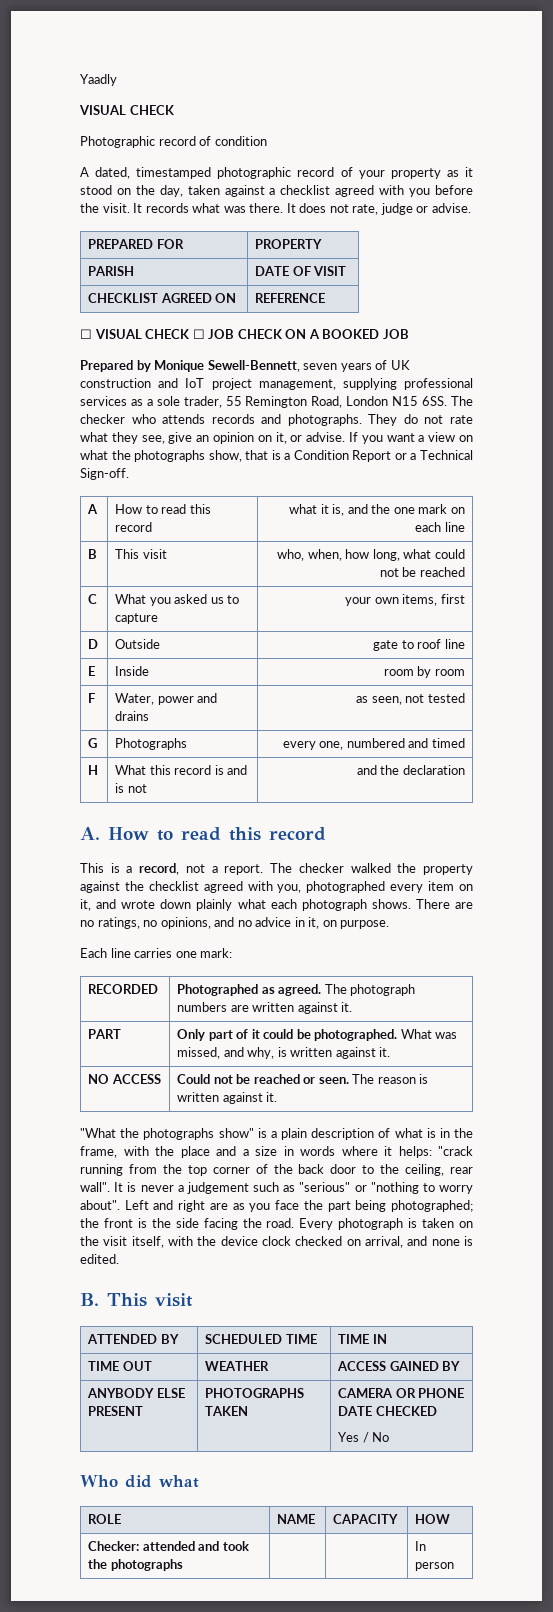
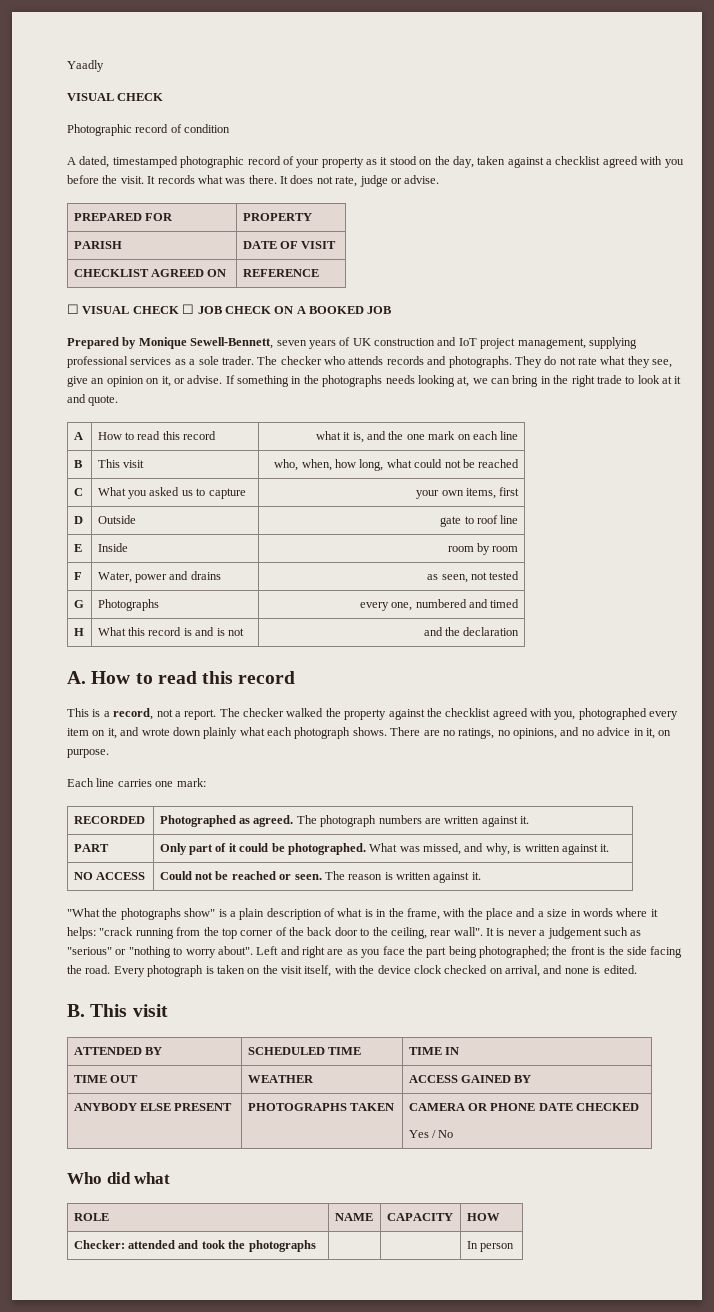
[183,396,448,408] trader, 55 Remington Road, London N15 6SS. -> [221,356,254,365] trader.
[361,432,474,444] [80,450,473,462] [80,468,129,480] you want a view on what the photographs show, that is a Condition Report or a Technical Sign-off. -> [237,375,682,387] [67,394,119,406] something in the photographs needs looking at, we can bring in the right trade to look at it and quote.

